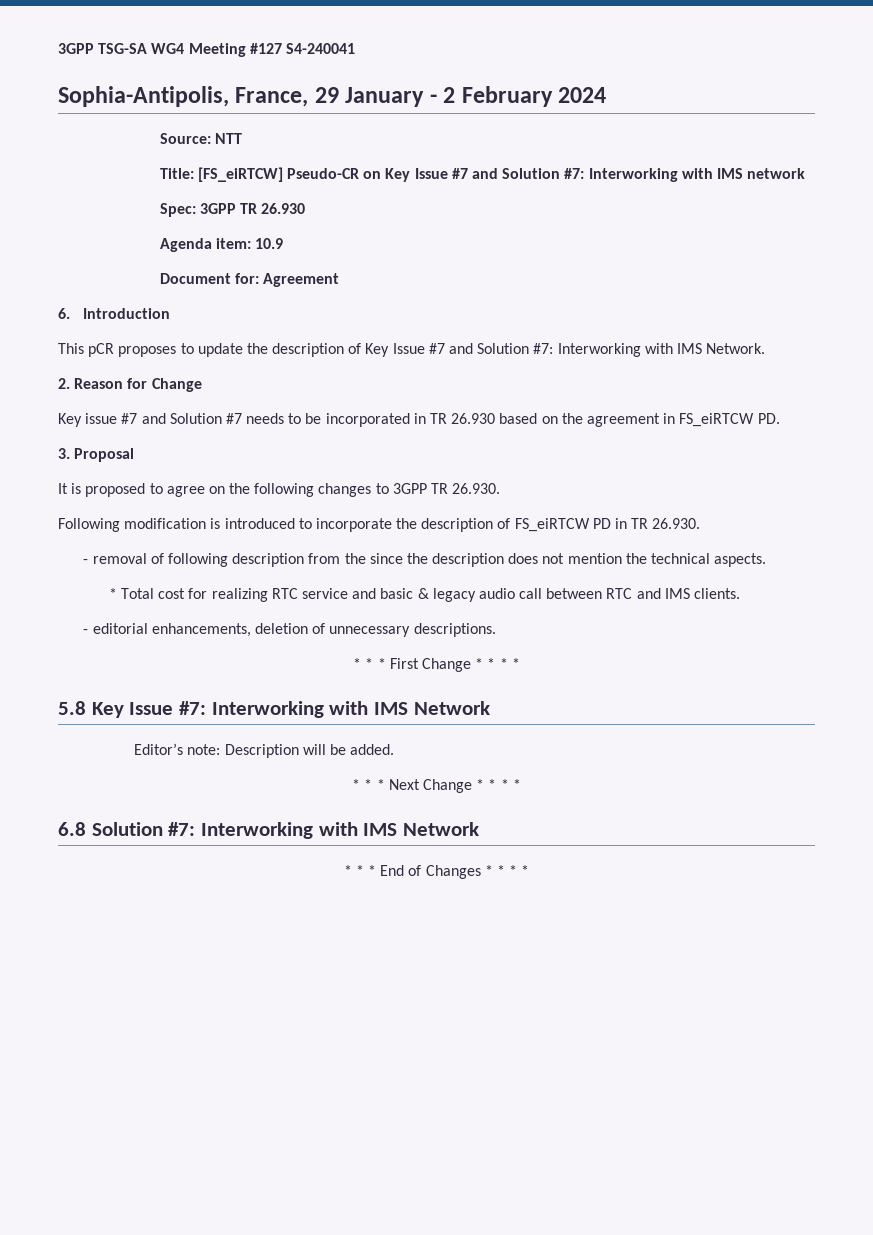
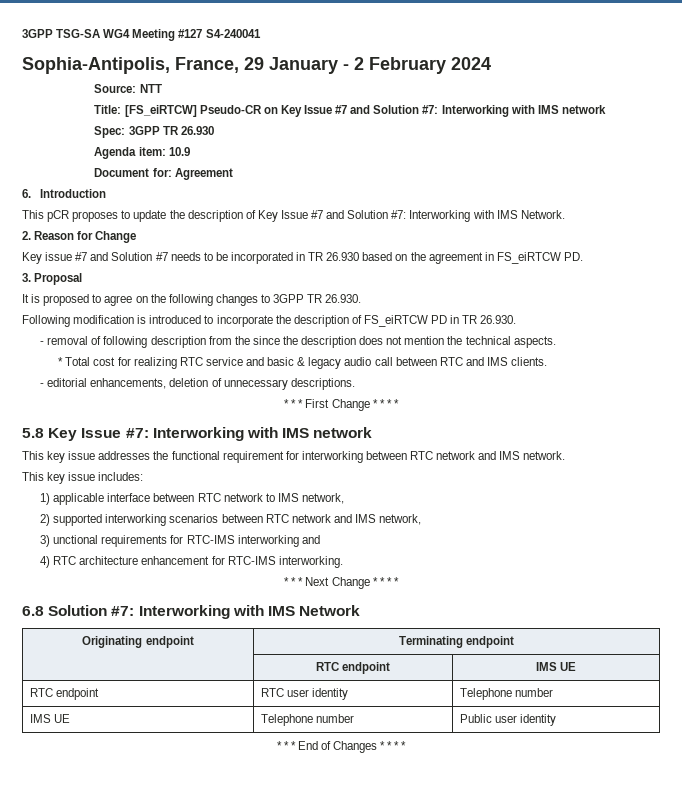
[413,701,490,715] [134,743,395,758] Network // Editor’s note: Description will be added. -> [313,427,373,438] [22,451,566,463] [22,472,144,484] [40,493,344,505] [40,514,422,526] [40,535,320,547] [40,556,343,568] network // This key issue addresses the functional requirement for interworking between RTC network and IMS network. // This key issue includes: // 1) applicable interface between RTC network to IMS network, // 2) supported interworking scenarios between RTC network and IMS network, // 3) unctional requirements for RTC-IMS interworking and // 4) RTC architecture enhancement for RTC-IMS interworking.
(480, 829) none -> [82,636,194,648] [398,636,515,648] [315,662,391,674] [535,662,577,671] [29,688,99,700] [260,688,348,700] [459,688,553,700] [29,714,70,723] [260,714,354,726] [459,714,556,726] // Originating endpoint | Terminating endpoint // | RTC endpoint | IMS UE // RTC endpoint | RTC user identity | Telephone number // IMS UE | Telephone number | Public user identity

